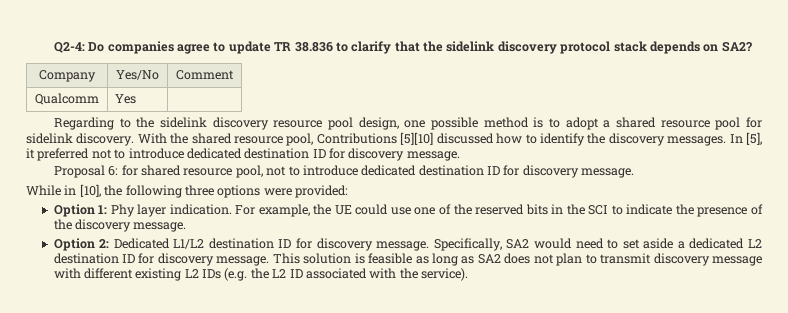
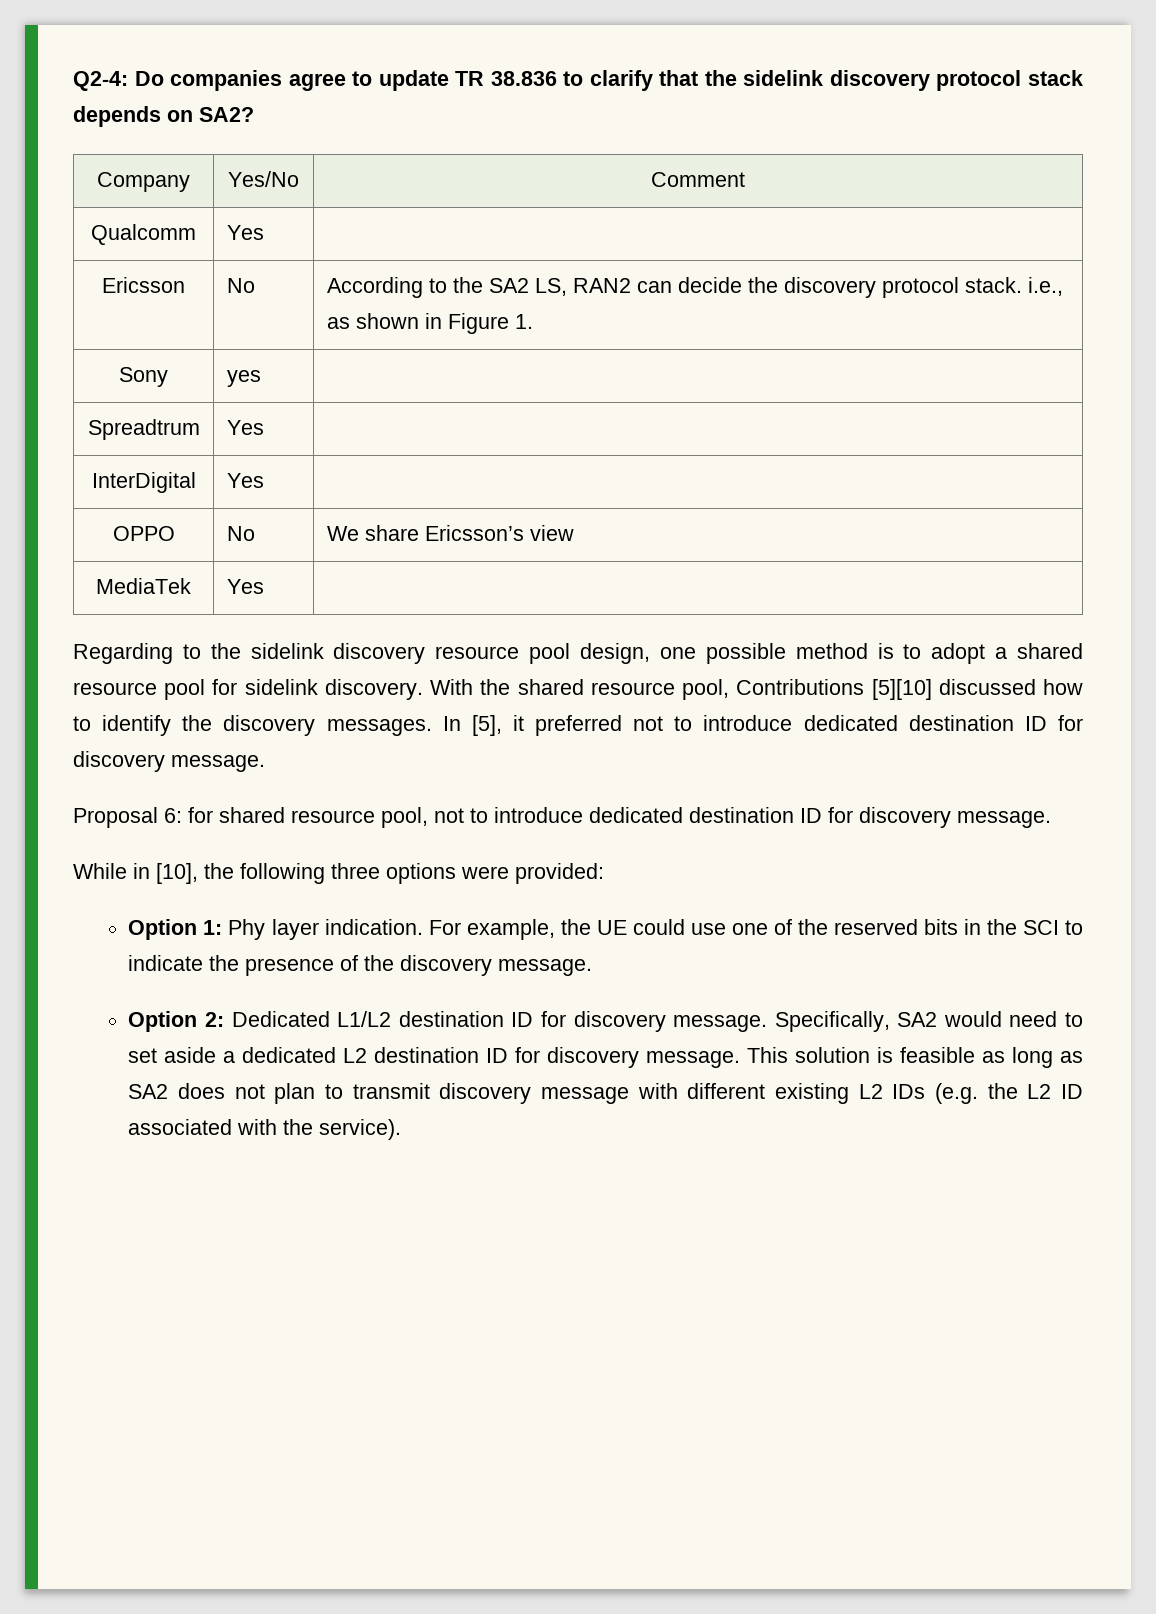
(137, 99) none -> [102,277,185,293] [226,278,255,293] [326,277,1063,298] [326,313,533,334] [119,367,168,387] [226,370,261,387] [87,419,200,440] [226,420,264,435] [91,472,196,493] [226,473,264,488] [112,526,175,541] [226,526,255,541] [326,525,574,541] [96,578,191,594] [226,579,264,594] // Ericsson | No | According to the SA2 LS, RAN2 can decide the discovery protocol stack. i.e., as shown in Figure 1. // Sony | yes | // Spreadtrum | Yes | // InterDigital | Yes | // OPPO | No | We share Ericsson’s view // MediaTek | Yes |

